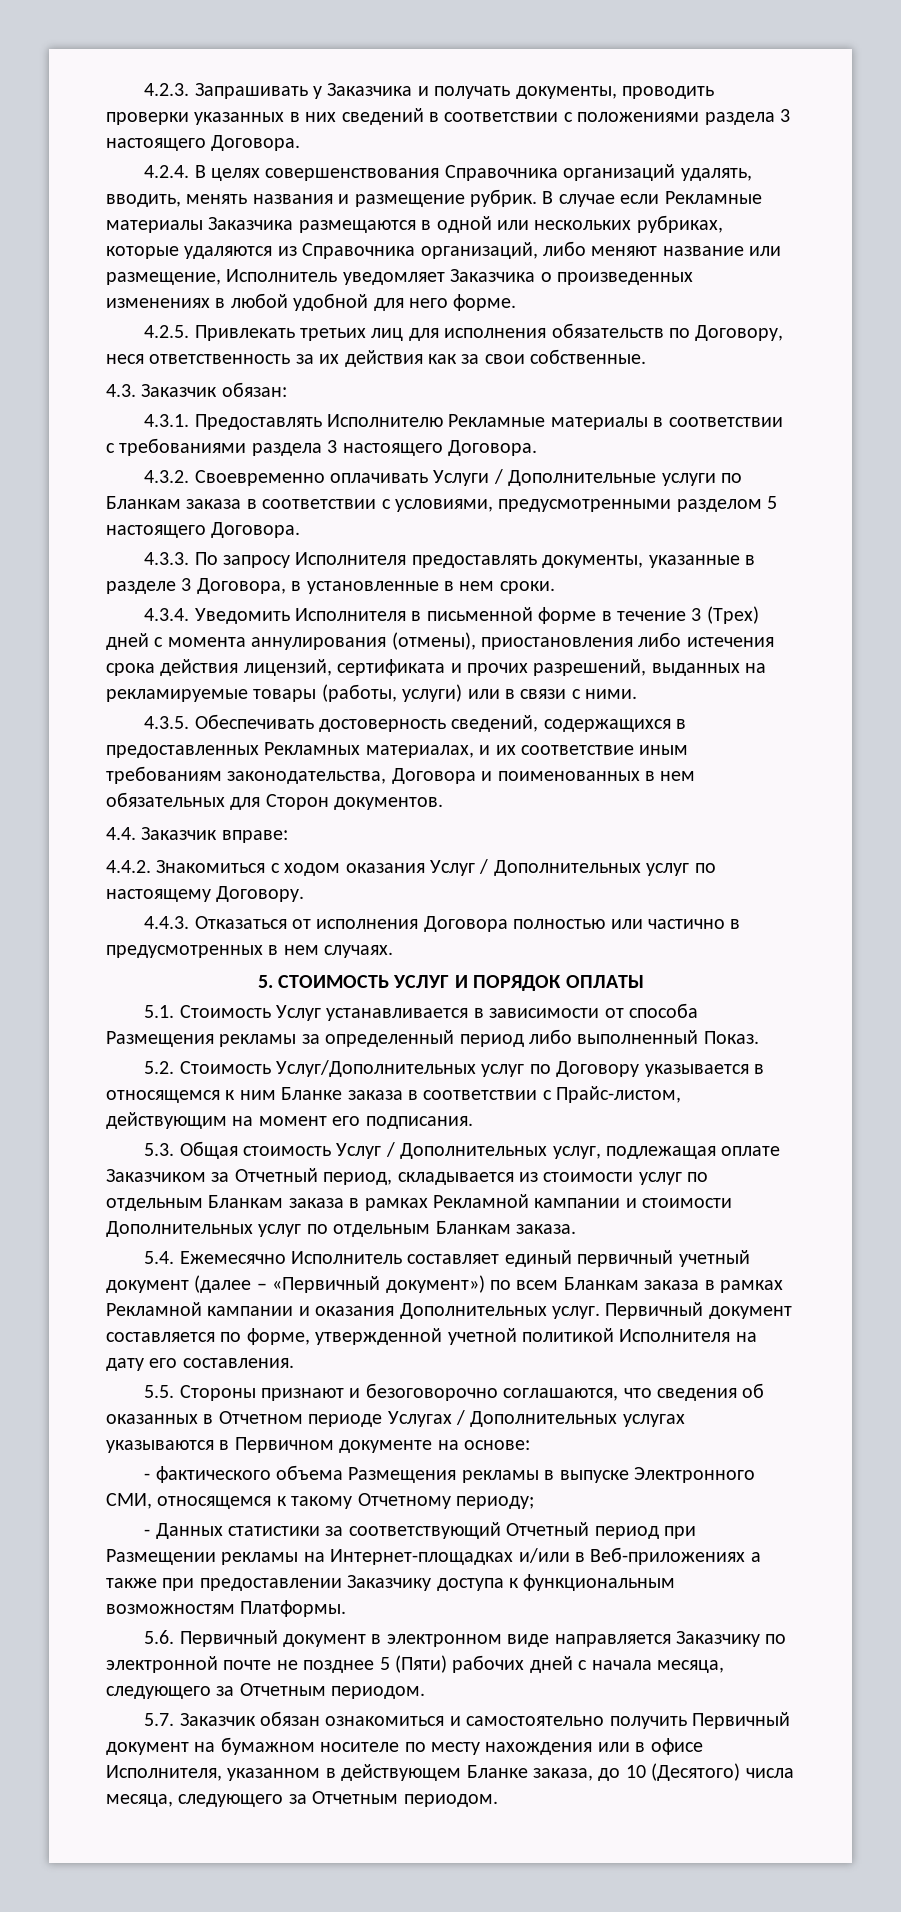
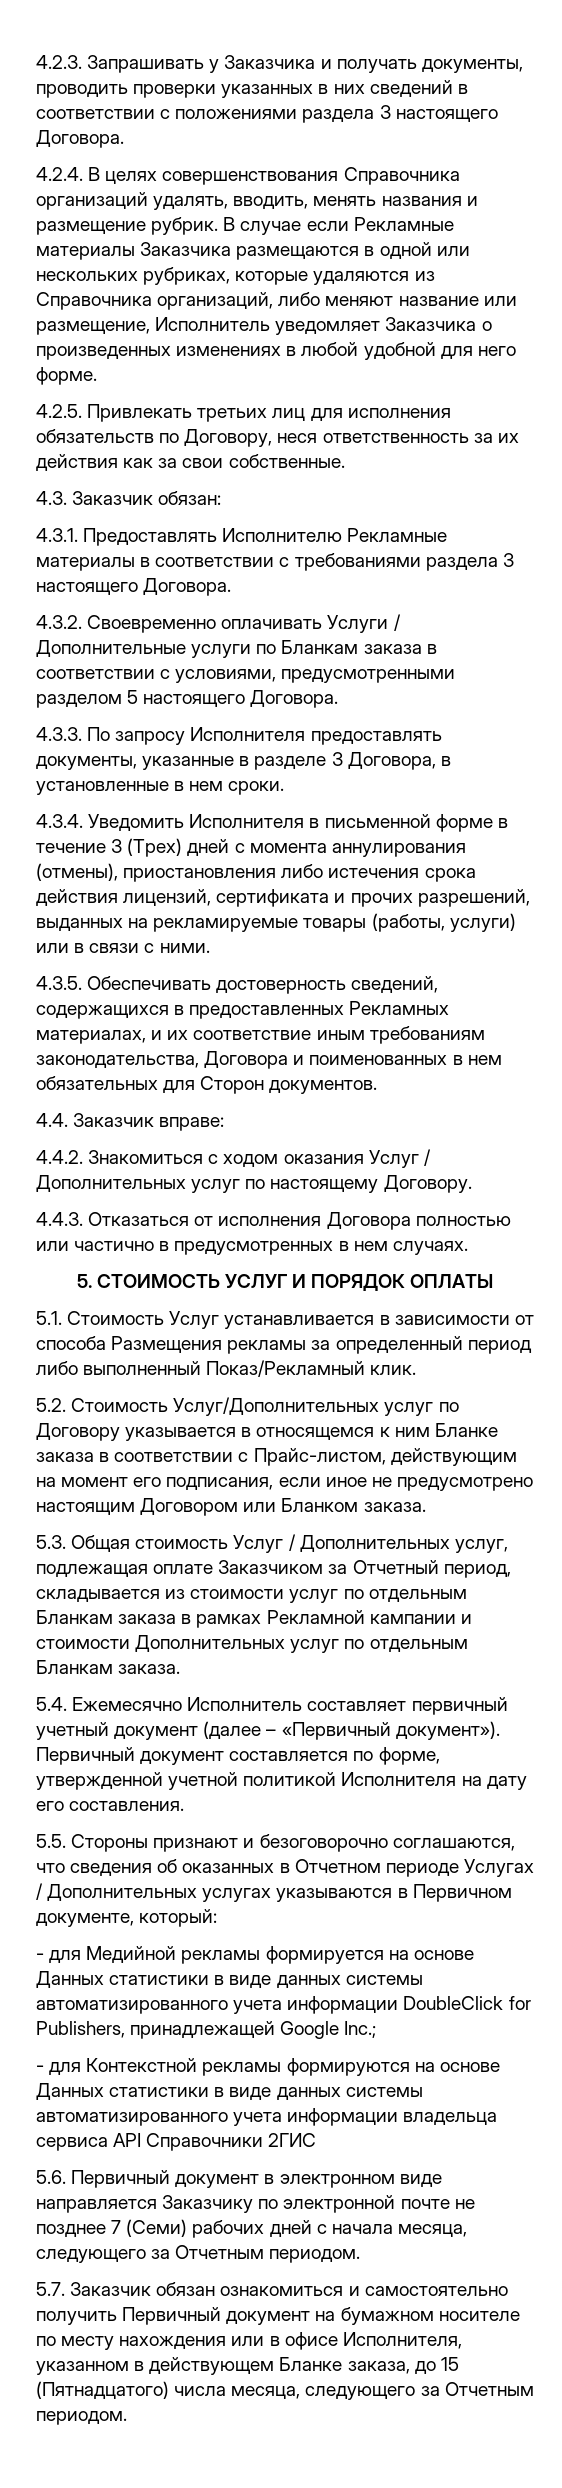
[703,1031,759,1044] Показ. -> [206,1360,417,1377] Показ/Рекламный клик.
[365,1116,473,1129] подписания. -> [166,1477,533,1491] [36,1498,426,1516] подписания, если иное не предусмотрено настоящим Договором или Бланком заказа.
[504,1250,572,1267] единый -> (407, 1706) none
[385,1275,783,1293] [106,1302,600,1319] документ») по всем Бланкам заказа в рамках Рекламной кампании и оказания Дополнительных услуг. -> [395,1721,500,1740] документ»).
[339,1440,530,1453] [144,1465,756,1483] [106,1493,534,1509] [144,1522,697,1539] [106,1547,761,1565] [106,1574,676,1591] [106,1600,347,1617] документе на основе: // - фактического объема Размещения рекламы в выпуске Электронного СМИ, относящемся к такому Отчетному периоду; // - Данных статистики за соответствующий Отчетный период при Размещении рекламы на Интернет-площадках и/или в Веб-приложениях а также при предоставлении Заказчику доступа к функциональным возможностям Платформы. -> [36,1909,218,1927] [36,1946,474,1964] [36,1971,423,1988] [36,1996,531,2014] [36,2021,377,2039] [36,2058,500,2076] [36,2083,423,2100] [36,2108,498,2126] [36,2133,317,2151] документе, который: // - для Медийной рекламы формируется на основе Данных статистики в виде данных системы автоматизированного учета информации DoubleClick for Publishers, принадлежащей Google Inc.; // - для Контекстной рекламы формируются на основе Данных статистики в виде данных системы автоматизированного учета информации владельца сервиса API Справочники 2ГИС
[379,1655,447,1673] 5 (Пяти) -> [111,2219,188,2237] 7 (Семи)
[625,1763,741,1781] 10 (Десятого) -> [440,2357,459,2371] [36,2381,169,2399] 15 (Пятнадцатого)

